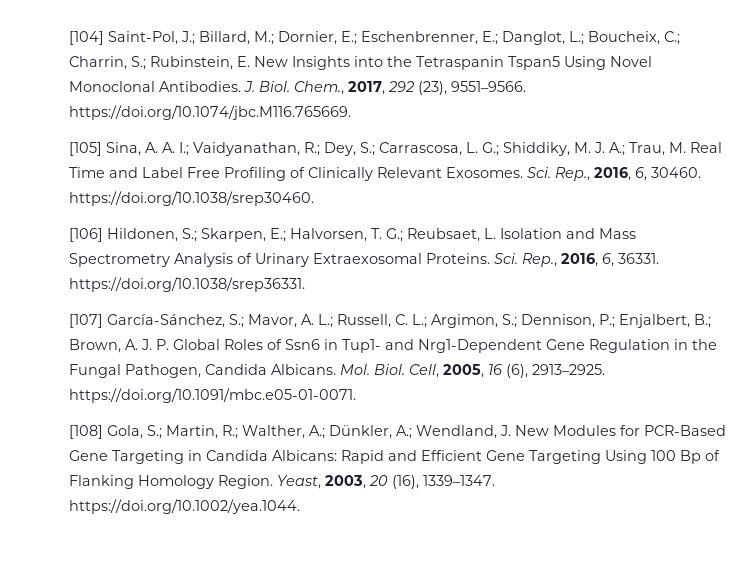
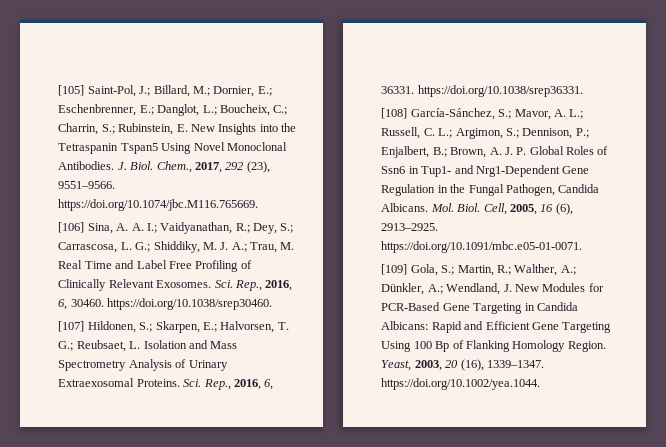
[68,31,104,45] [104] -> [58,85,85,96] [105]
[68,142,102,156] [105] -> [58,222,85,233] [106]
[68,228,103,242] [106] -> [58,321,85,332] [107]
[68,314,103,328] [107] -> [381,108,408,119] [108]
[68,425,103,439] [108] -> [381,264,408,275] [109]

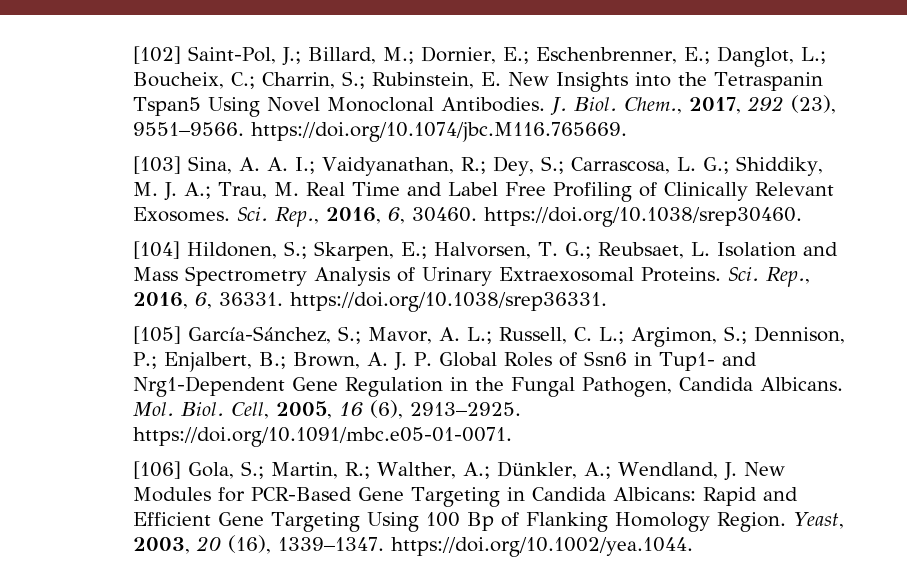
[58,85,85,96] [105] -> [132,46,181,64] [102]
[58,222,85,233] [106] -> [132,156,181,174] [103]
[58,321,85,332] [107] -> [132,241,180,259] [104]
[381,108,408,119] [108] -> [132,326,181,344] [105]
[381,264,408,275] [109] -> [132,461,181,479] [106]

